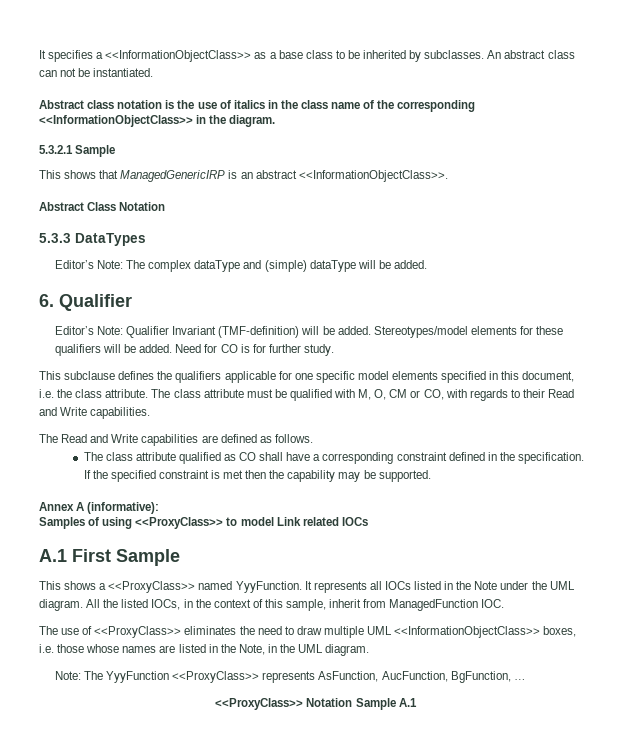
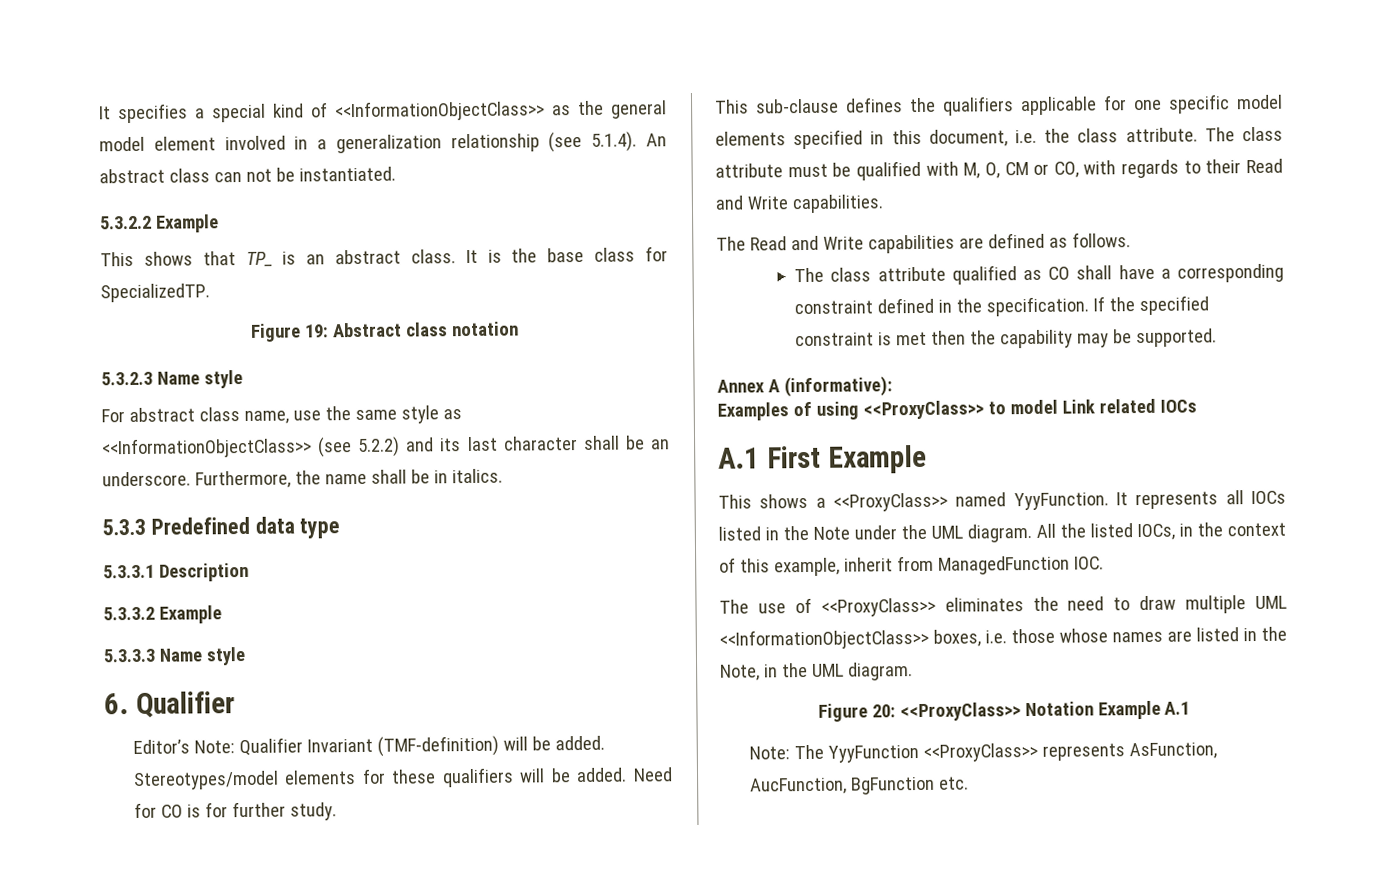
[105,50,485,62] <<InformationObjectClass>> as a base class to be inherited by subclasses. -> [212,100,667,123] [99,131,638,154] special kind of <<InformationObjectClass>> as the general model element involved in a generalization relationship (see 5.1.4).
[39,100,476,112] [39,115,276,127] [39,145,116,157] Abstract class notation is the use of italics in the class name of the corresponding <<InformationObjectClass>> in the diagram. // 5.3.2.1 Sample -> [100,214,219,233] 5.3.2.2 Example
[120,170,226,182] ManagedGenericIRP -> [245,251,273,267] TP_
[298,170,448,182] [39,202,166,211] [39,233,146,246] [54,260,427,272] <<InformationObjectClass>>. // Abstract Class Notation // 5.3.3 DataTypes // Editor’s Note: The complex dataType and (simple) dataType will be added. -> [410,246,668,264] [100,283,210,303] [250,321,519,342] [101,370,243,389] [101,405,462,425] [102,435,670,459] [102,468,503,489] [102,516,341,539] [103,562,249,582] [103,605,222,624] [103,647,246,666] class. It is the base class for SpecializedTP. // Figure 19: Abstract class notation // 5.3.2.3 Name style // For abstract class name, use the same style as <<InformationObjectClass>> (see 5.2.2) and its last character shall be an underscore. Furthermore, the name shall be in italics. // 5.3.3 Predefined data type // 5.3.3.1 Description // 5.3.3.2 Example // 5.3.3.3 Name style
[64,371,116,380] subclause -> [756,98,839,114] sub-clause
[39,517,85,529] Samples -> [717,402,789,421] Examples
[116,549,180,566] Sample -> [827,444,927,474] Example
[286,599,327,611] sample, -> [773,557,840,577] example,
(370, 650) none -> [817,700,1191,722] // Figure 20: <<ProxyClass>> Notation Example A.1
[450,671,526,683] [215,698,417,710] BgFunction, … // <<ProxyClass>> Notation Sample A.1 -> [850,776,969,795] BgFunction etc.

